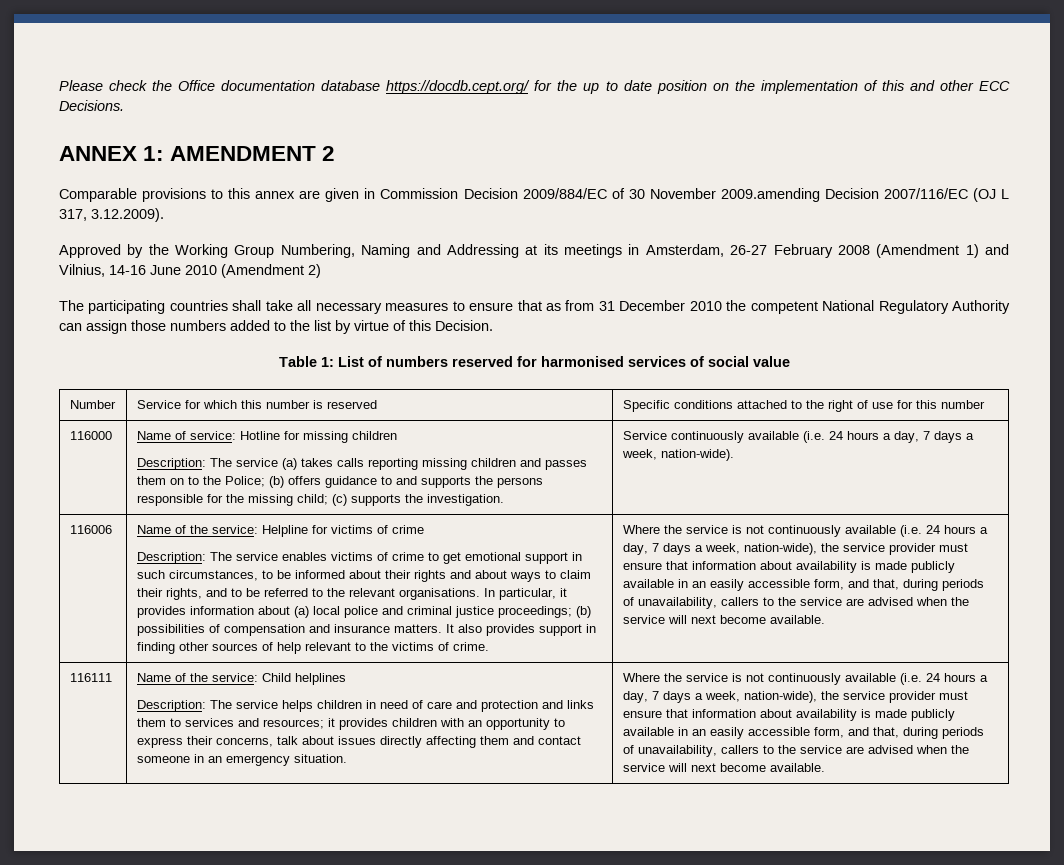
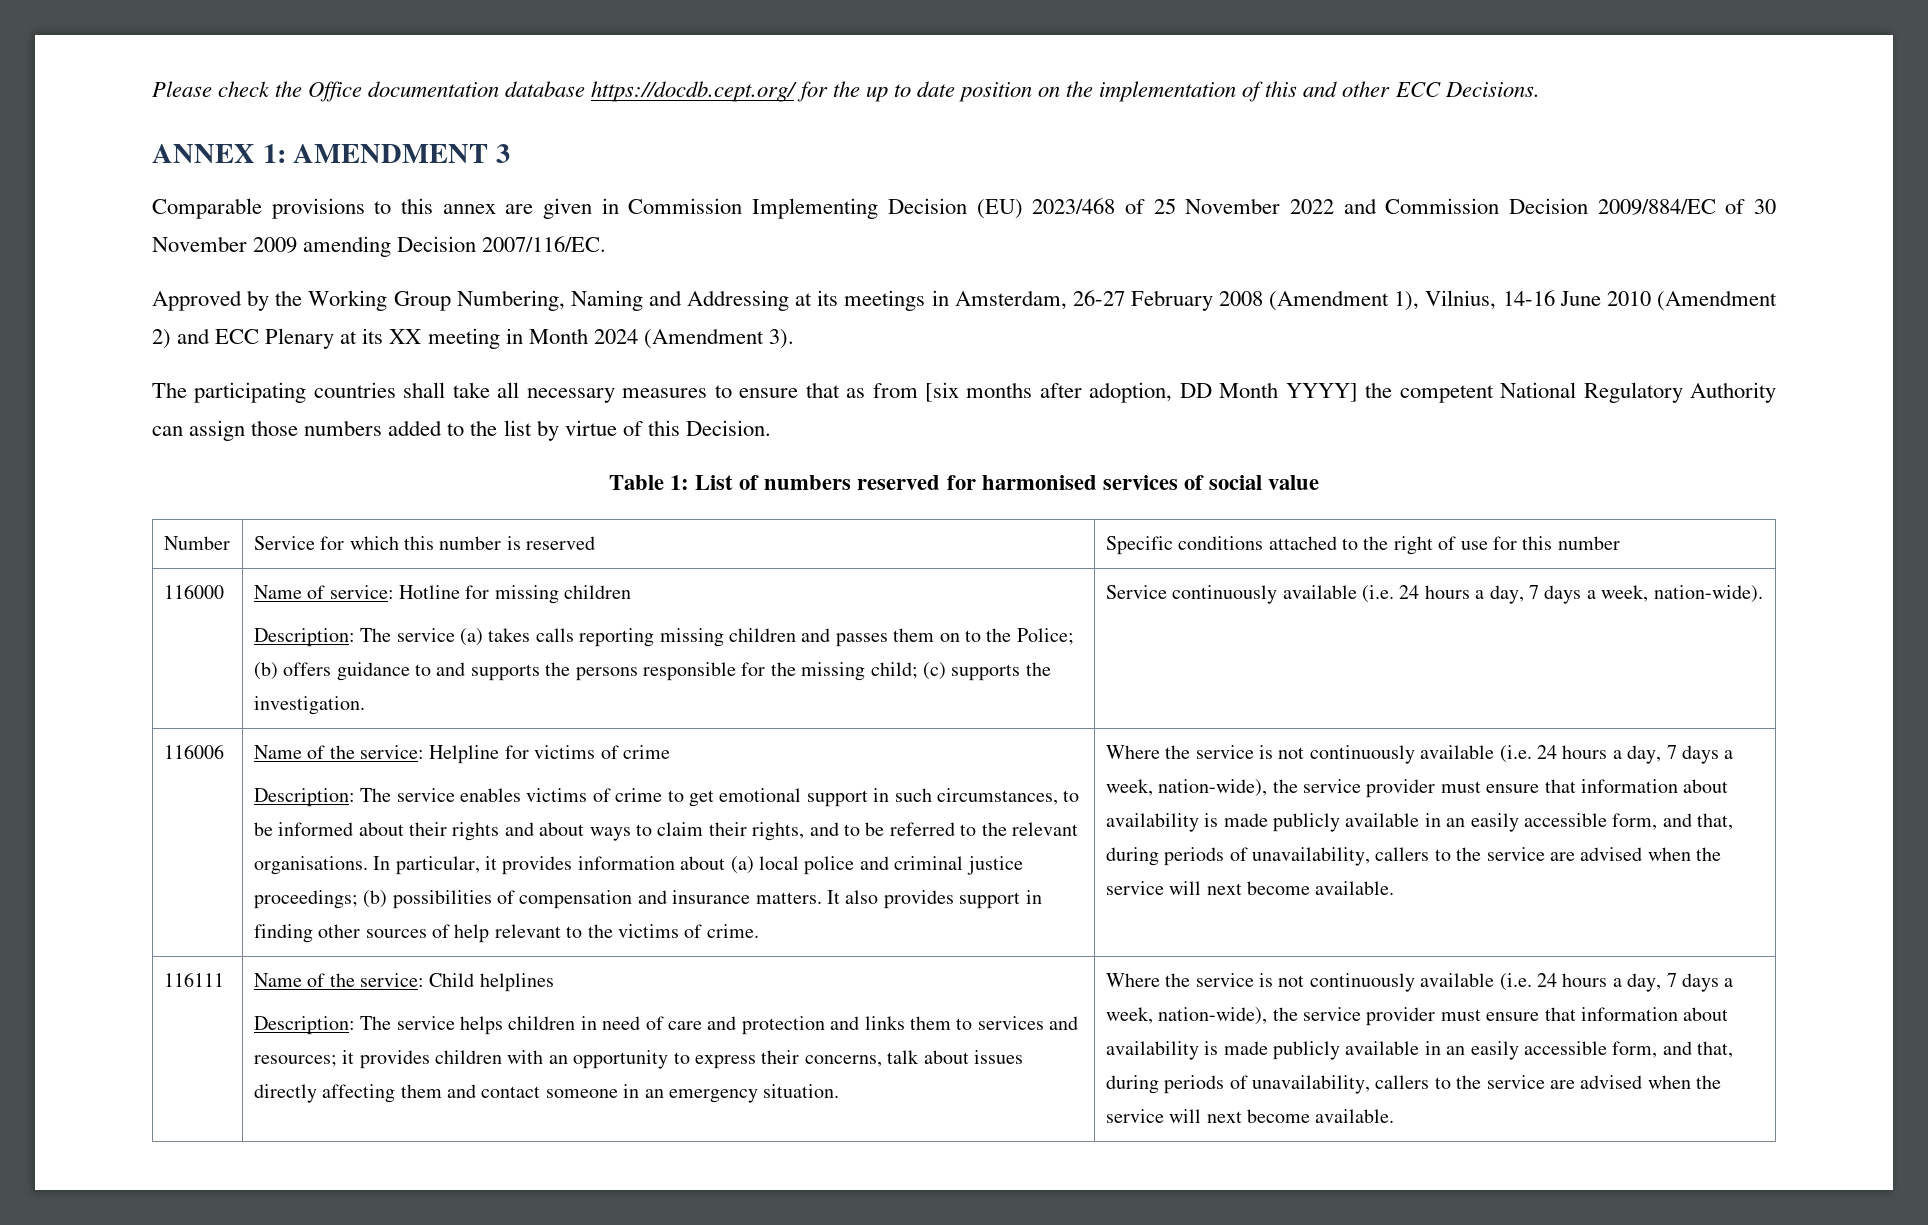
[322,146,336,161] 2 -> [496,144,511,163] 3
(459, 193) none -> [752,198,1500,219] Implementing Decision (EU) 2023/468 of 25 November 2022 and Commission
[720,188,1009,202] [59,208,164,222] 2009.amending Decision 2007/116/EC (OJ L 317, 3.12.2009). -> [253,236,607,257] 2009 amending Decision 2007/116/EC.
[965,244,1009,258] 1) and -> [1394,291,1420,311] 1),
(321, 271) none -> [177,328,794,349] and ECC Plenary at its XX meeting in Month 2024 (Amendment 3).
[598,300,722,311] 31 December 2010 -> [924,382,1358,403] [six months after adoption, DD Month YYYY]

